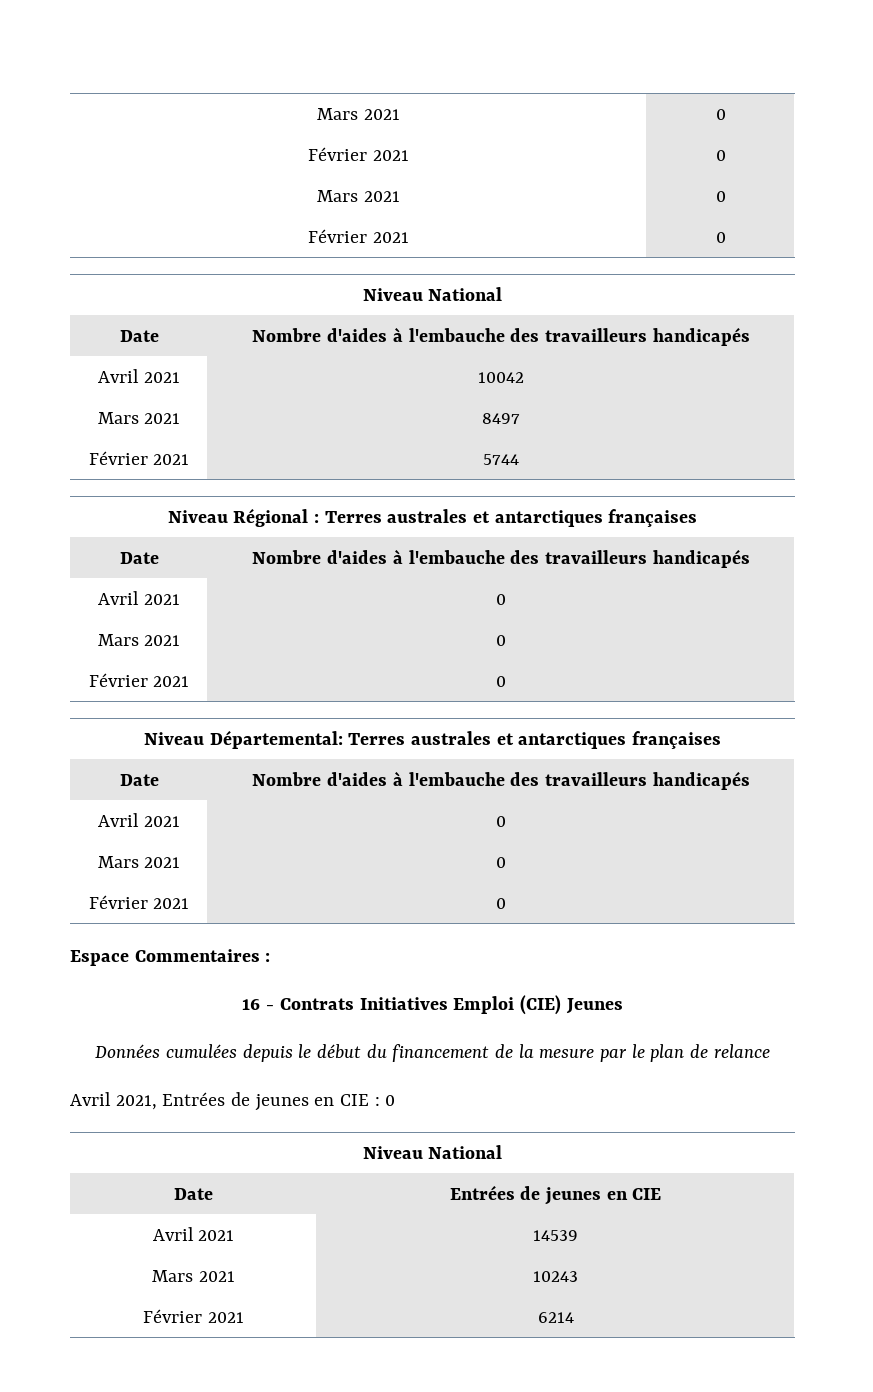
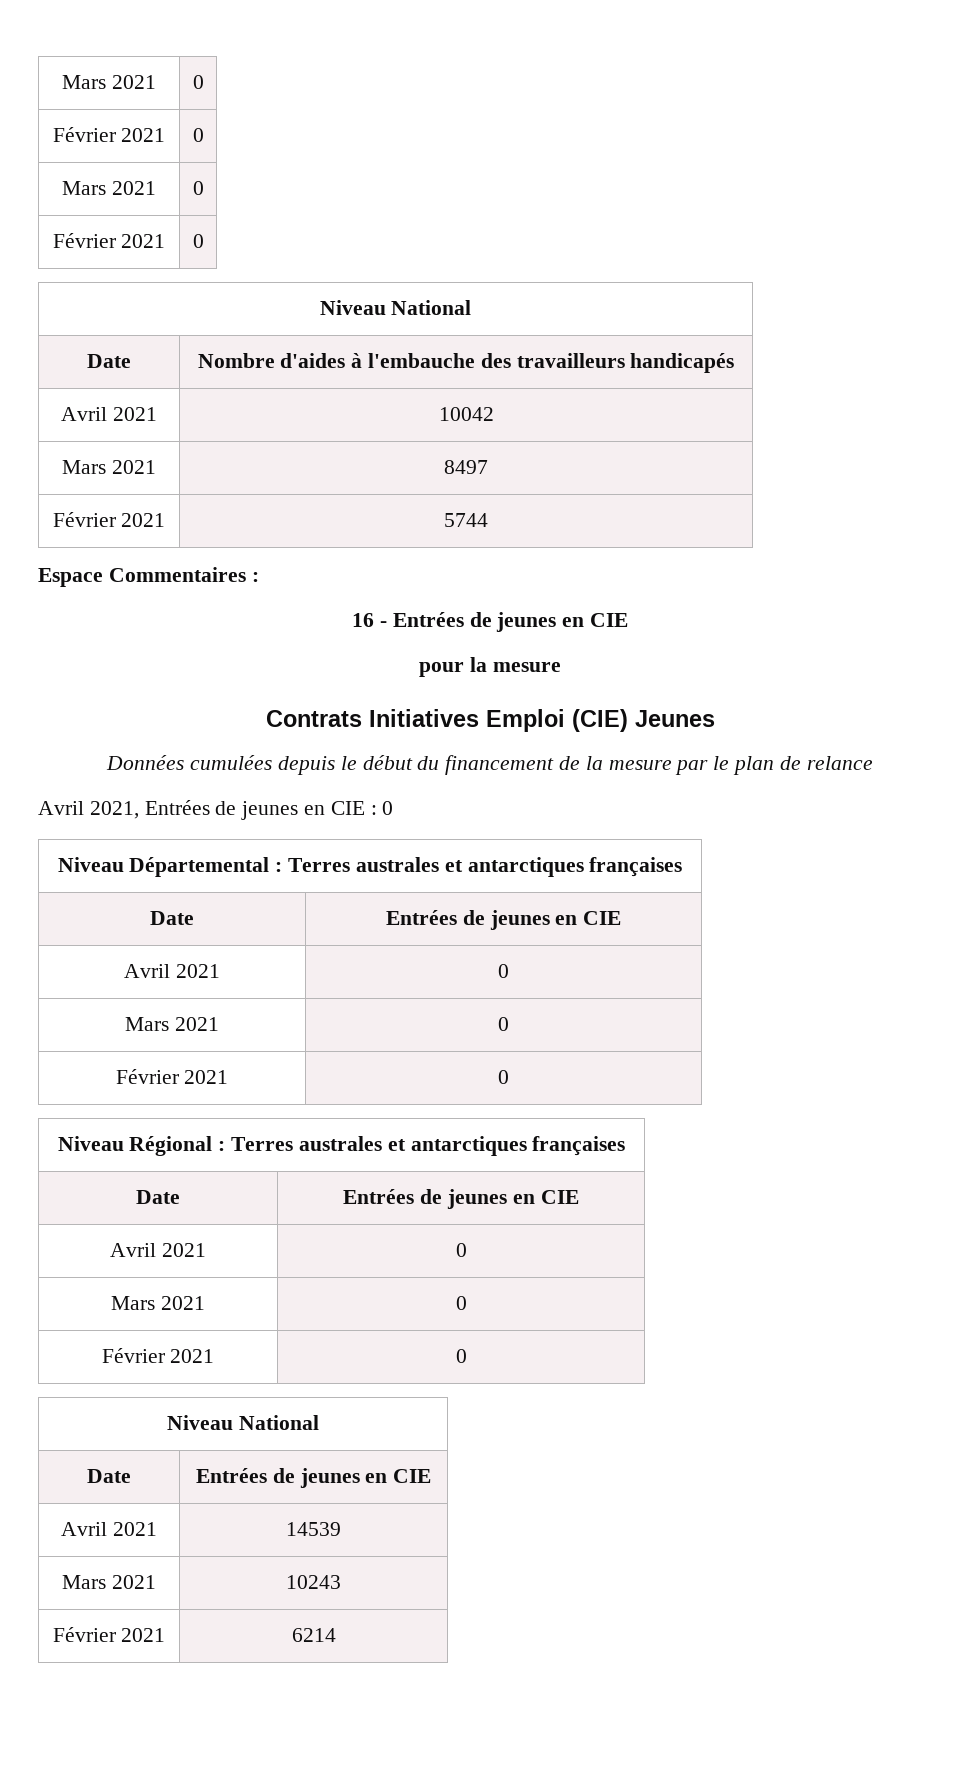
[167,508,698,527] [119,552,159,564] [252,549,750,568] [98,591,180,605] [496,594,506,605] [97,634,181,646] [496,635,506,646] [88,673,190,687] [496,676,506,687] [143,730,722,749] [119,774,159,786] [252,771,750,790] [98,813,180,827] [496,816,506,827] [97,856,181,868] [496,857,506,868] [88,895,190,909] [496,898,506,909] // Niveau Régional : Terres australes et antarctiques françaises // Date | Nombre d'aides à l'embauche des travailleurs handicapés // Avril 2021 | 0 // Mars 2021 | 0 // Février 2021 | 0 // Niveau Départemental: Terres australes et antarctiques françaises // Date | Nombre d'aides à l'embauche des travailleurs handicapés // Avril 2021 | 0 // Mars 2021 | 0 // Février 2021 | 0 -> (488, 520) none
(275, 1007) none -> [392,612,628,632] [419,657,561,677] Entrées de jeunes en CIE // pour la mesure //
(396, 1100) none -> [57,857,683,877] [150,911,194,925] [385,910,622,930] [124,964,220,978] [498,964,509,978] [125,1017,219,1031] [498,1017,509,1031] [115,1069,229,1084] [498,1070,509,1084] [57,1136,626,1156] [136,1190,180,1204] [343,1189,579,1209] [110,1243,206,1257] [455,1243,467,1257] [111,1296,205,1310] [455,1296,467,1310] [101,1348,215,1363] [455,1349,467,1363] // Niveau Départemental : Terres australes et antarctiques françaises // Date | Entrées de jeunes en CIE // Avril 2021 | 0 // Mars 2021 | 0 // Février 2021 | 0 // Niveau Régional : Terres australes et antarctiques françaises // Date | Entrées de jeunes en CIE // Avril 2021 | 0 // Mars 2021 | 0 // Février 2021 | 0

